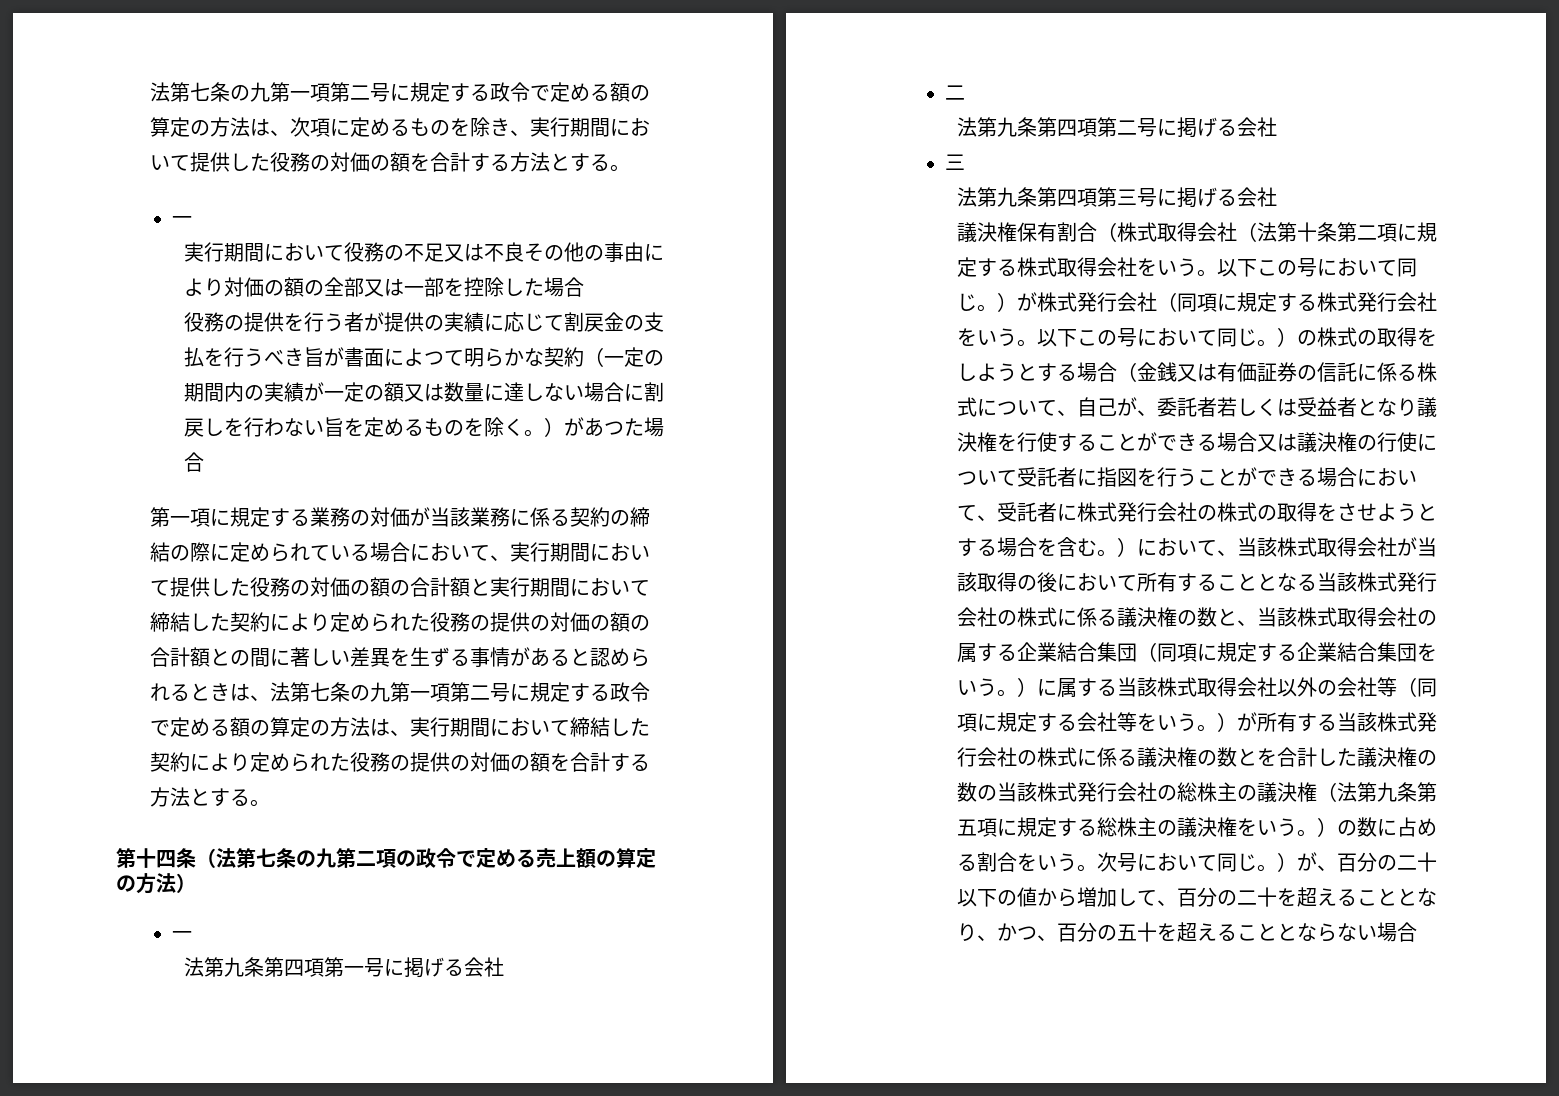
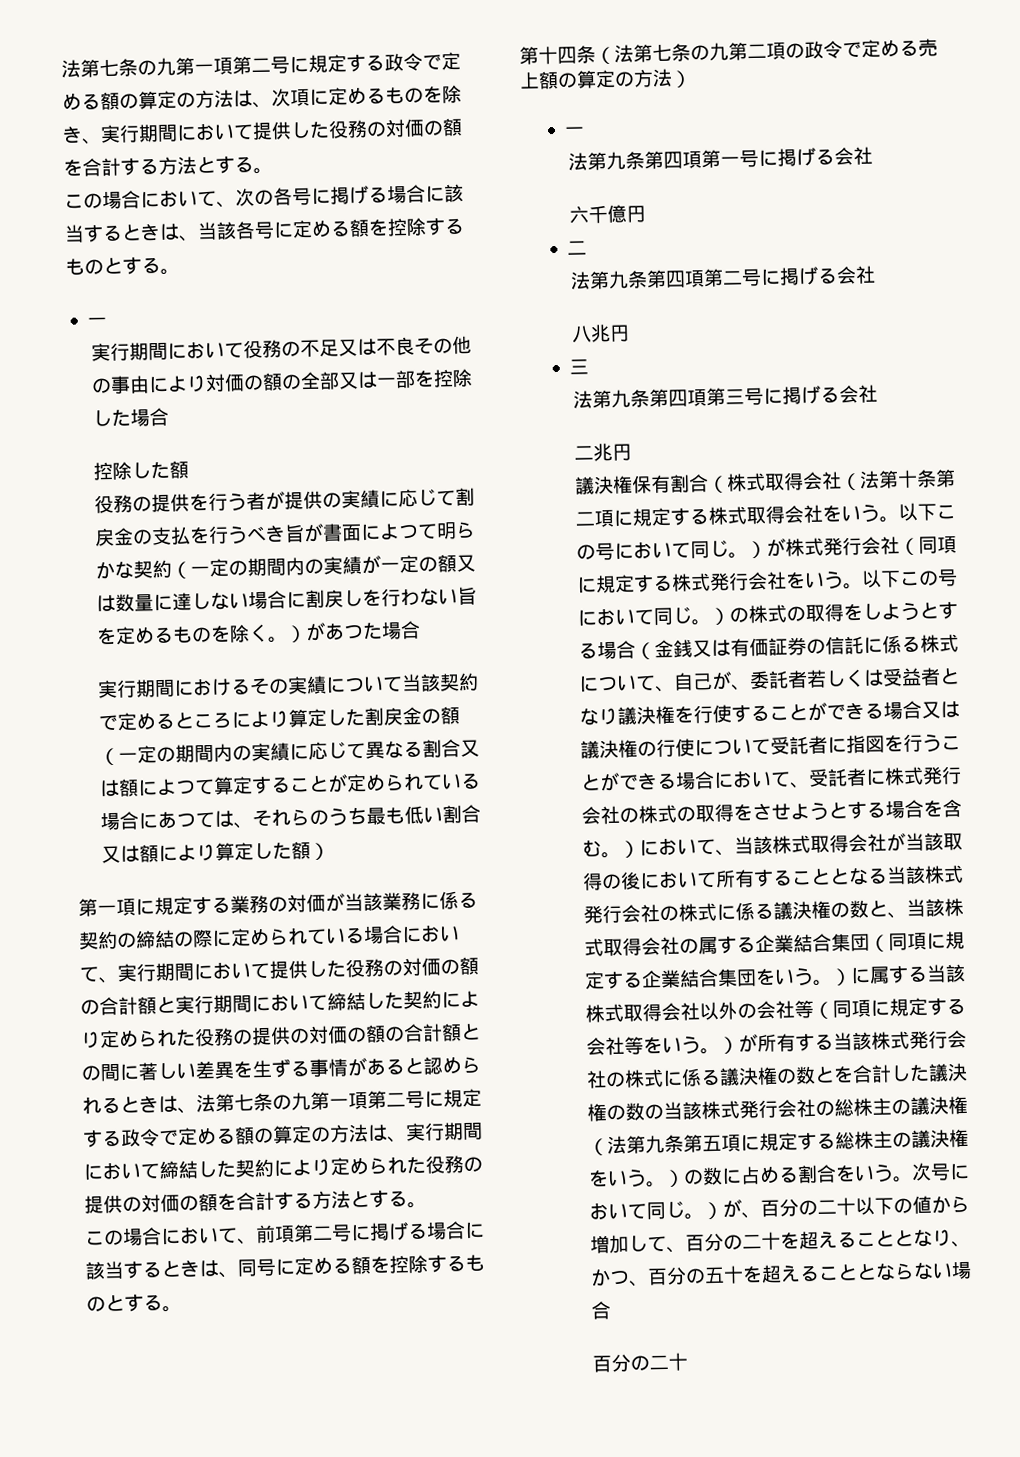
(631, 168) none -> [64,183,465,210] [64,217,466,243] [65,256,181,276] // この場合において、次の各号に掲げる場合に該当するときは、当該各号に定める額を控除するものとする。
(585, 287) none -> [92,460,189,481] // 控除した額
(205, 462) none -> [96,672,479,699] [97,706,460,731] [98,739,480,766] [98,772,481,797] [99,804,481,831] [100,841,330,864] // 実行期間におけるその実績について当該契約で定めるところにより算定した割戻金の額（一定の期間内の実績に応じて異なる割合又は額によつて算定することが定められている場合にあつては、それらのうち最も低い割合又は額により算定した額）
(271, 803) none -> [85,1220,486,1246] [85,1254,486,1280] [86,1293,183,1313] // この場合において、前項第二号に掲げる場合に該当するときは、同号に定める額を控除するものとする。
(505, 967) none -> [568,204,646,224] // 六千億円
(1278, 127) none -> [570,323,630,343] // 八兆円
(1278, 197) none -> [573,442,632,462] // 二兆円
(1418, 932) none -> [591,1352,688,1373] // 百分の二十

